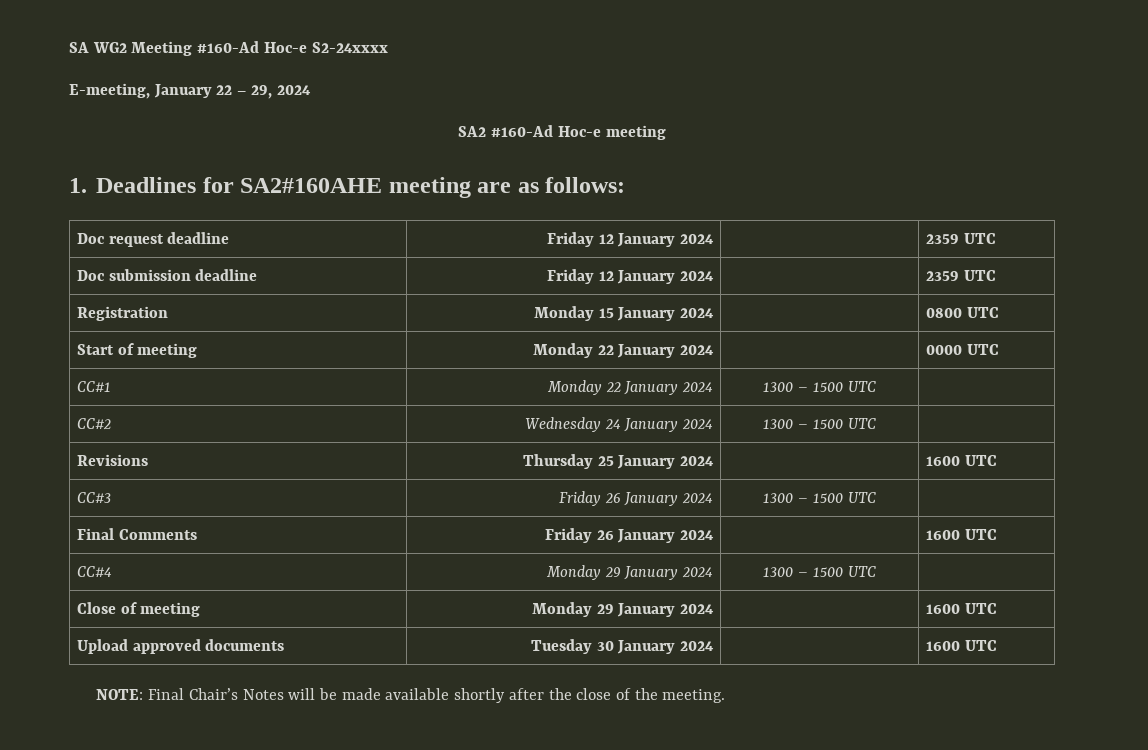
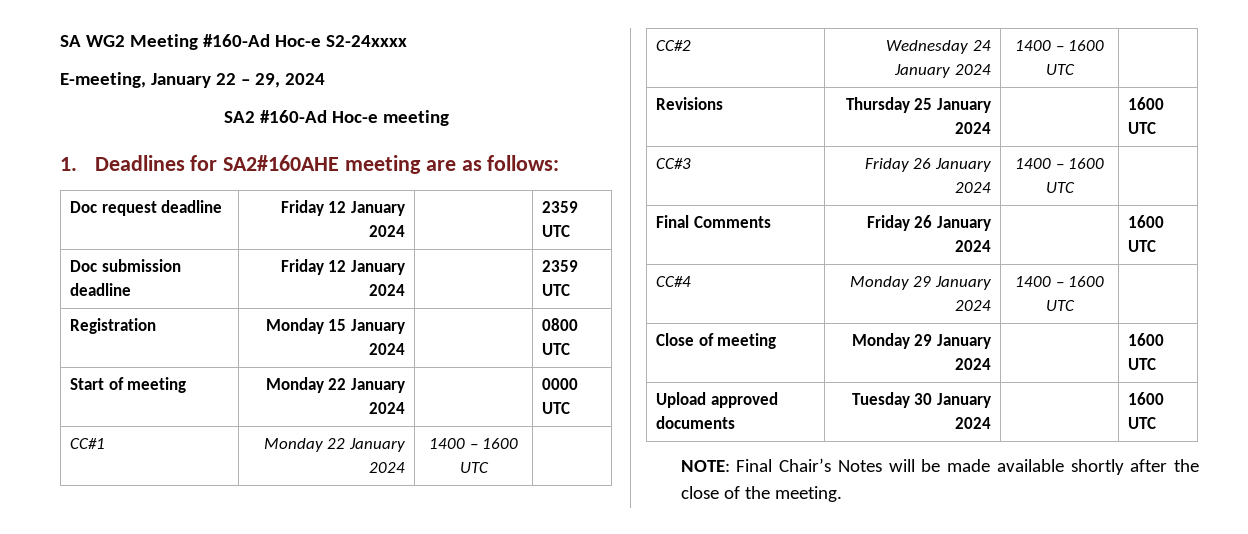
[763,382,843,392] 1300 – 1500 -> [429,438,518,449] 1400 – 1600
[763,419,843,429] 1300 – 1500 -> [1015,40,1104,51] 1400 – 1600
[763,493,843,503] 1300 – 1500 -> [1015,158,1104,169] 1400 – 1600
[763,567,843,577] 1300 – 1500 -> [1015,276,1104,287] 1400 – 1600

